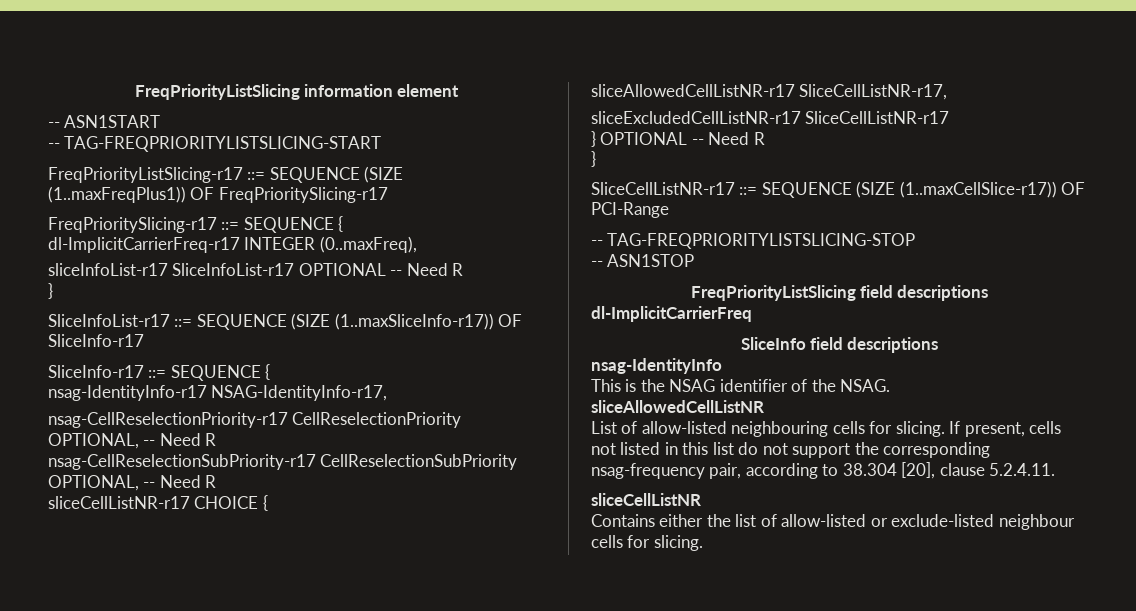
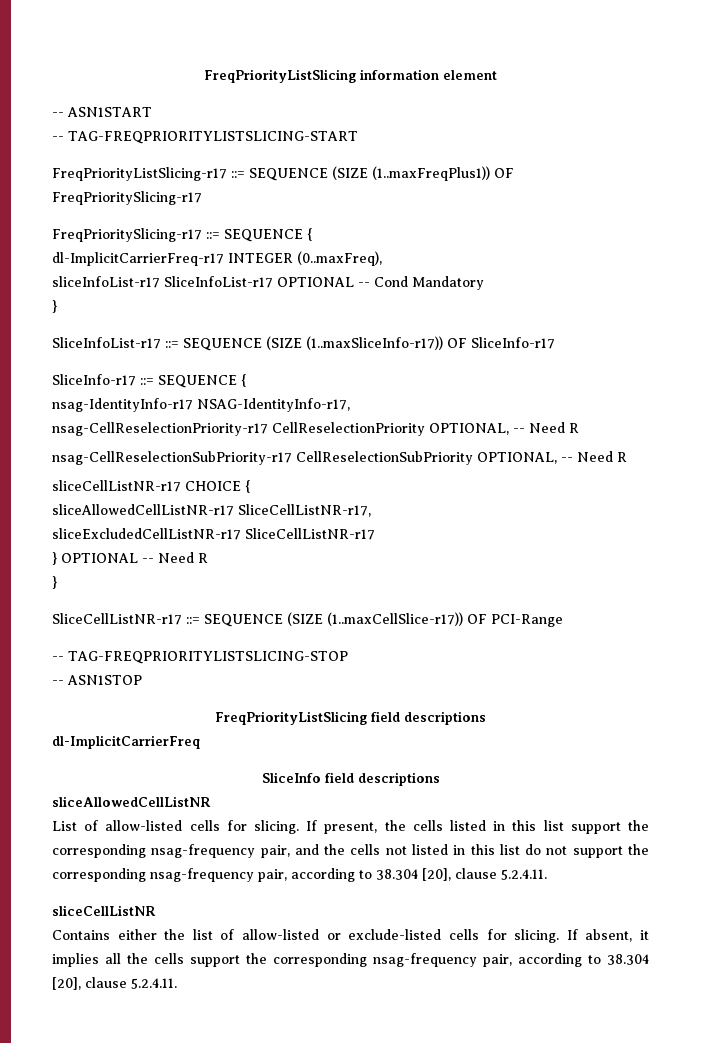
[406,263,464,276] Need R -> [374,276,484,290] Cond Mandatory
[591,358,722,374] [591,379,891,392] // nsag-IdentityInfo // This is the NSAG identifier of the NSAG. -> (440, 779) none
[731,421,829,437] neighbouring -> (183, 825) none
(1025, 429) none -> [384,820,649,834] [52,844,346,858] the cells listed in this list support the corresponding nsag-frequency pair, and the
[998,514,1075,530] [591,535,703,551] neighbour cells for slicing. -> [448,929,650,943] [52,953,649,967] [52,977,177,990] cells for slicing. If absent, it implies all the cells support the corresponding nsag-frequency pair, according to 38.304 [20], clause 5.2.4.11.

